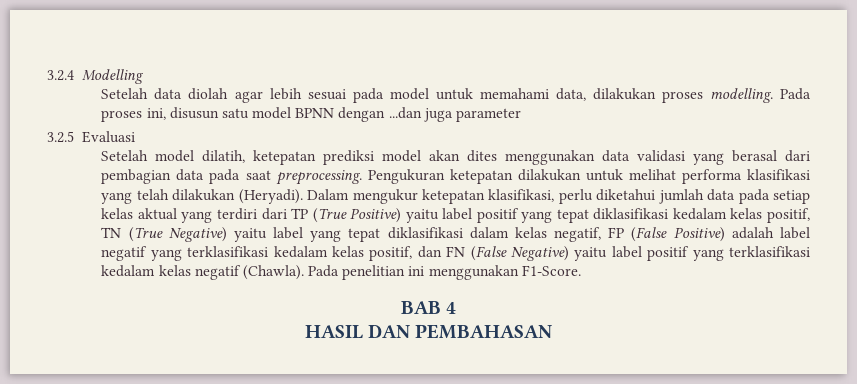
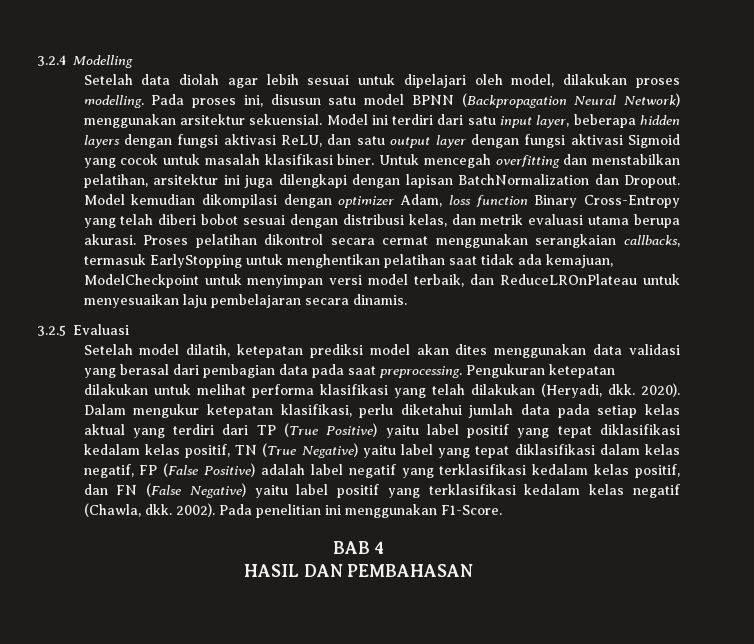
[352,88,586,103] pada model untuk memahami data, -> [358,74,555,88] untuk dipelajari oleh model,
[338,107,522,122] dengan ...dan juga parameter -> [461,93,680,108] [83,114,680,128] [83,134,681,148] [83,154,680,168] [83,174,680,188] [83,194,680,208] [83,214,681,228] [83,234,681,248] [83,254,613,268] [83,274,681,288] [83,294,407,308] (Backpropagation Neural Network) menggunakan arsitektur sekuensial. Model ini terdiri dari satu input layer, beberapa hidden layers dengan fungsi aktivasi ReLU, dan satu output layer dengan fungsi aktivasi Sigmoid yang cocok untuk masalah klasifikasi biner. Untuk mencegah overfitting dan menstabilkan pelatihan, arsitektur ini juga dilengkapi dengan lapisan BatchNormalization dan Dropout. Model kemudian dikompilasi dengan optimizer Adam, loss function Binary Cross-Entropy yang telah diberi bobot sesuai dengan distribusi kelas, dan metrik evaluasi utama berupa akurasi. Proses pelatihan dikontrol secara cermat menggunakan serangkaian callbacks, termasuk EarlyStopping untuk menghentikan pelatihan saat tidak ada kemajuan, ModelCheckpoint untuk menyimpan versi model terbaik, dan ReduceLROnPlateau untuk menyesuaikan laju pembelajaran secara dinamis.
[238,189,303,204] (Heryadi). -> [540,383,680,398] (Heryadi, dkk. 2020).
[242,265,304,280] (Chawla). -> [83,503,215,517] (Chawla, dkk. 2002).

